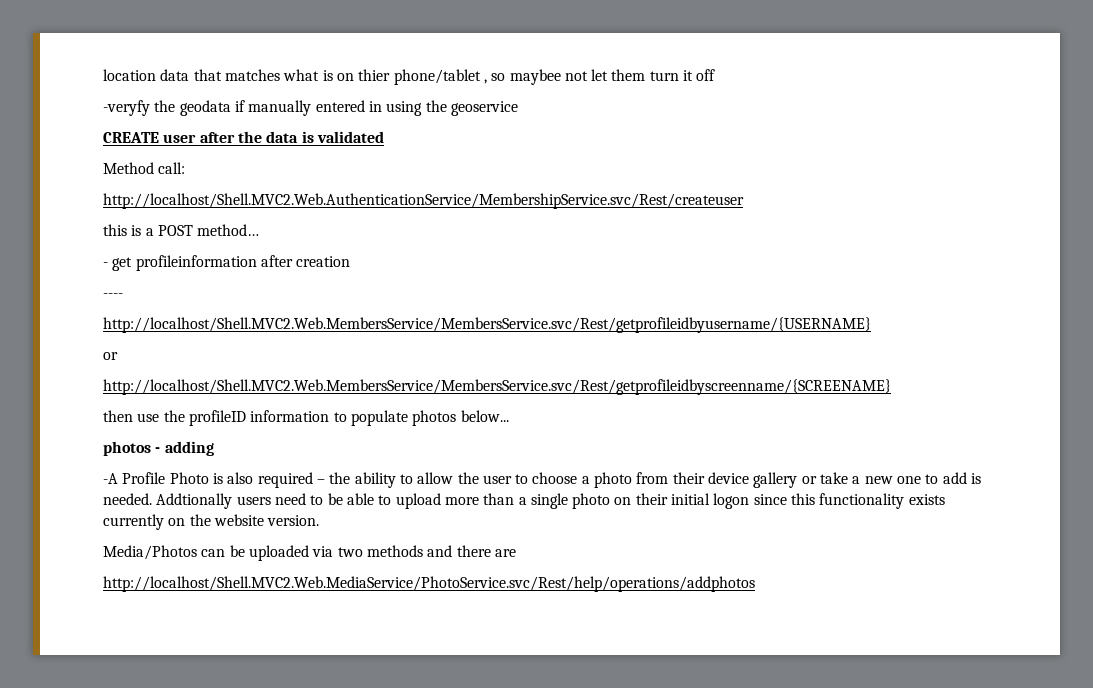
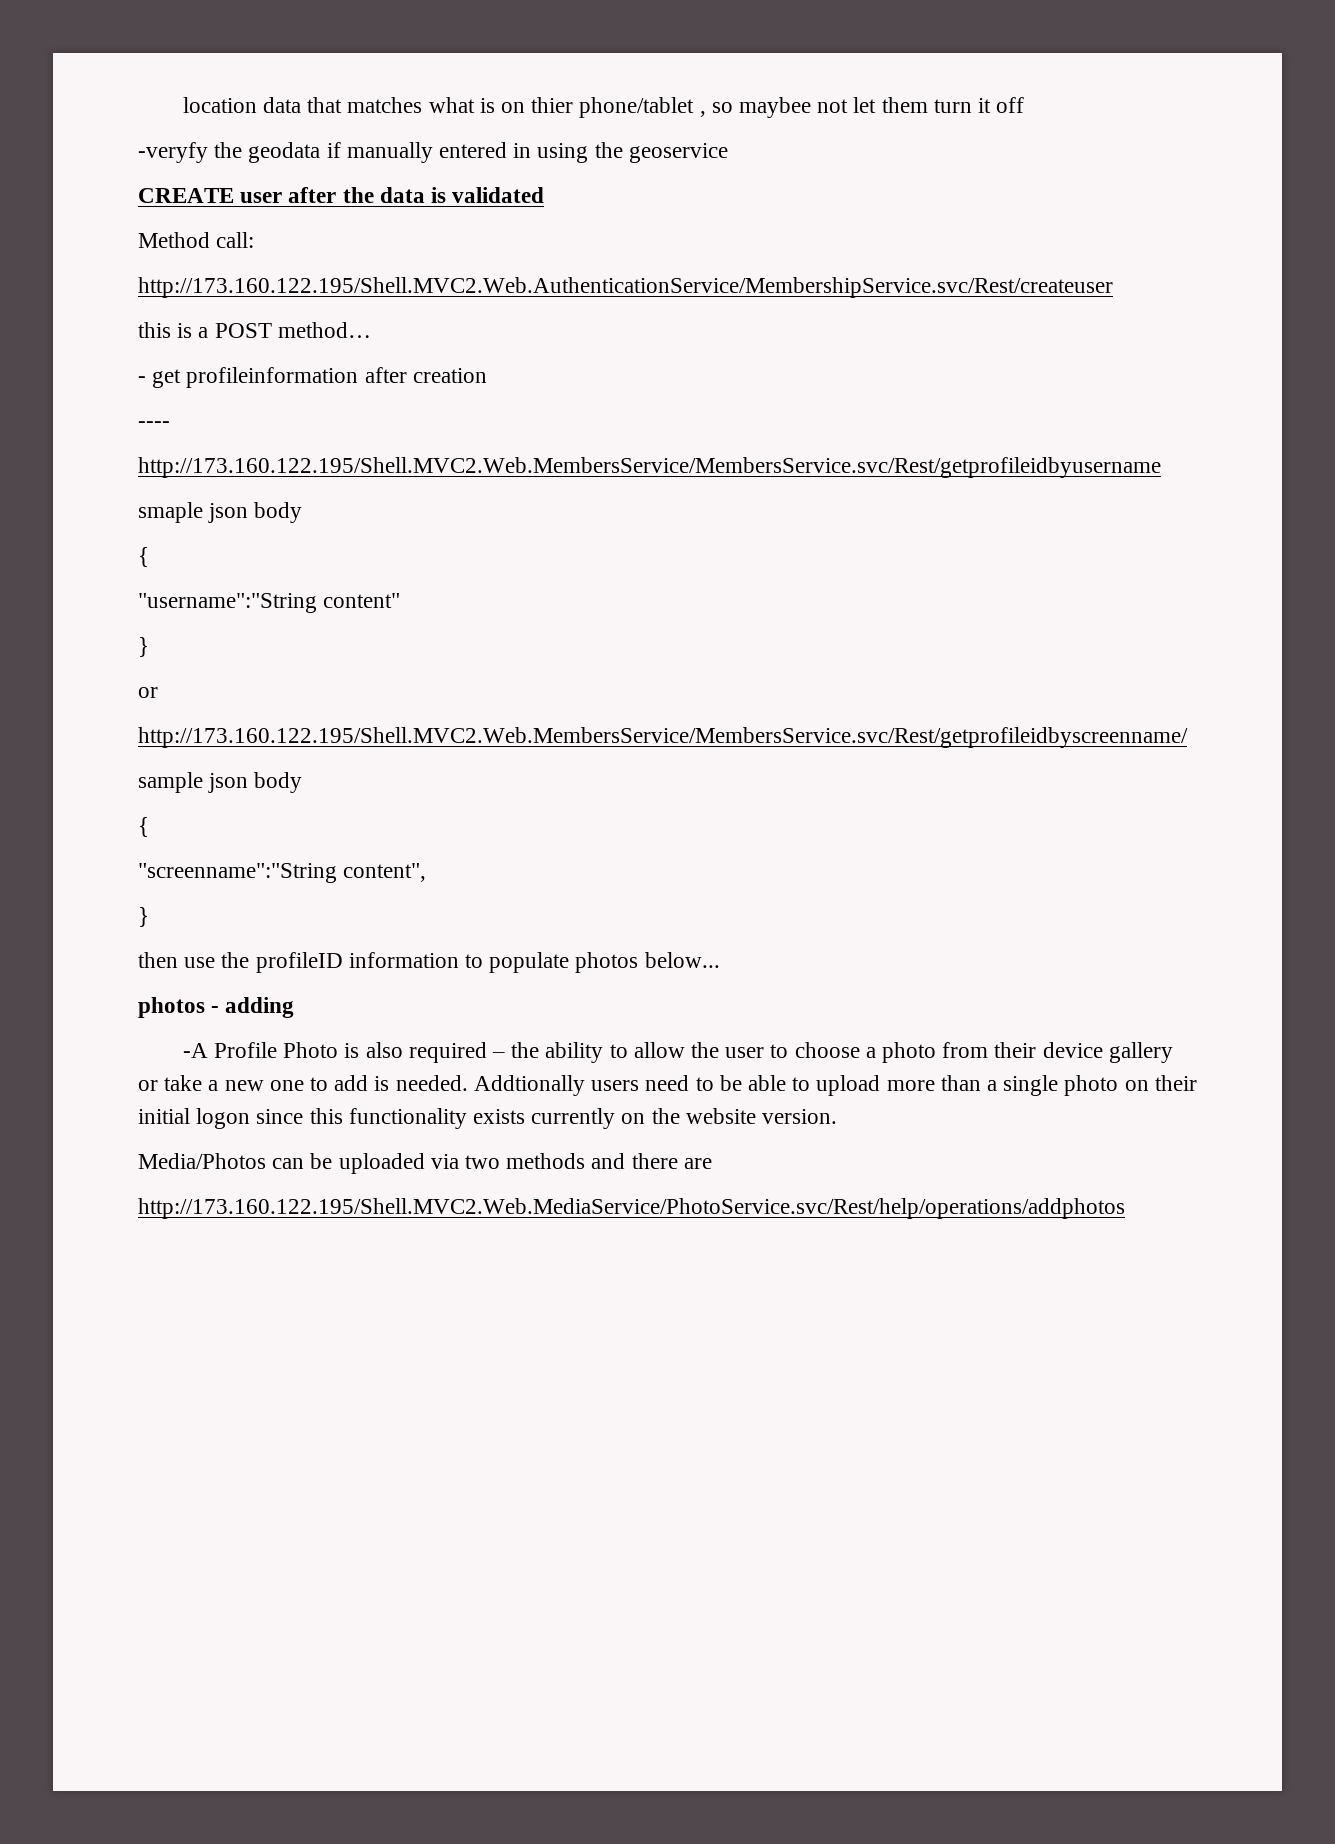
[103,193,744,209] http://localhost/Shell.MVC2.Web.AuthenticationService/MembershipService.svc/Rest/createuser -> [138,277,1113,298] http://173.160.122.195/Shell.MVC2.Web.AuthenticationService/MembershipService.svc/Rest/createuser
[103,317,871,333] [103,352,118,360] [103,379,891,395] http://localhost/Shell.MVC2.Web.MembersService/MembersService.svc/Rest/getprofileidbyusername/{USERNAME} // or // http://localhost/Shell.MVC2.Web.MembersService/MembersService.svc/Rest/getprofileidbyscreenname/{SCREENAME} -> [138,457,1161,478] [138,502,303,523] [138,547,149,567] [138,593,401,613] [138,637,149,657] [138,687,158,698] [138,727,1188,748] [138,772,303,793] [138,817,149,837] [138,863,427,883] [138,907,149,927] http://173.160.122.195/Shell.MVC2.Web.MembersService/MembersService.svc/Rest/getprofileidbyusername // smaple json body // { // "username":"String content" // } // or // http://173.160.122.195/Shell.MVC2.Web.MembersService/MembersService.svc/Rest/getprofileidbyscreenname/ // sample json body // { // "screenname":"String content", // }
[103,576,755,592] http://localhost/Shell.MVC2.Web.MediaService/PhotoService.svc/Rest/help/operations/addphotos -> [138,1198,1125,1219] http://173.160.122.195/Shell.MVC2.Web.MediaService/PhotoService.svc/Rest/help/operations/addphotos

